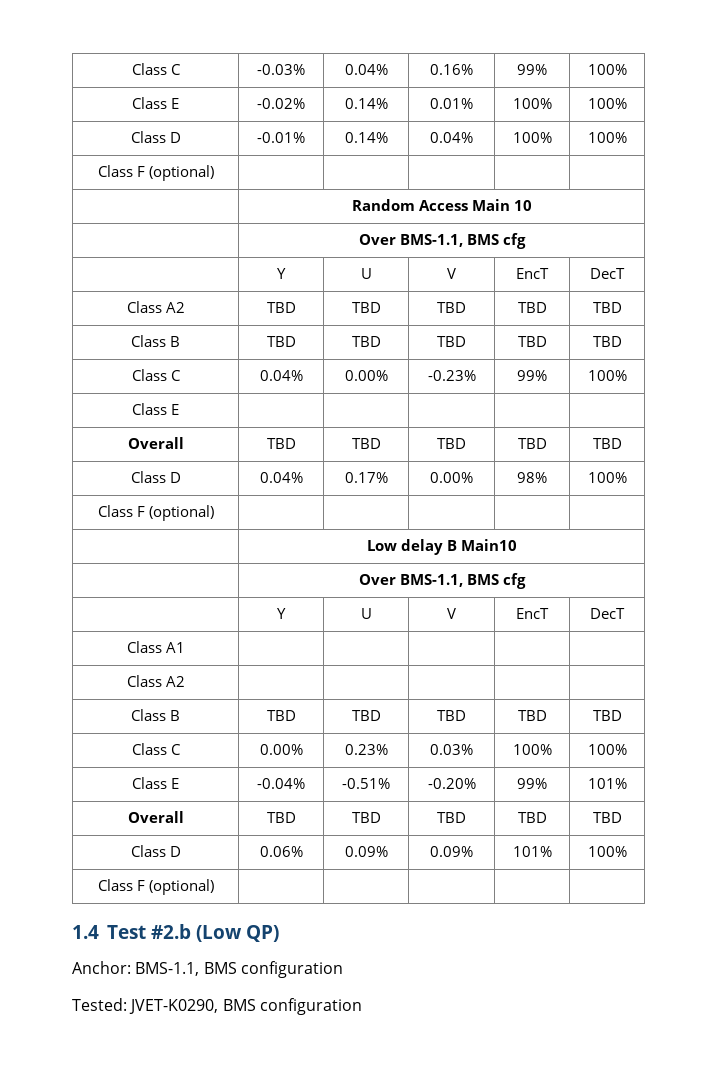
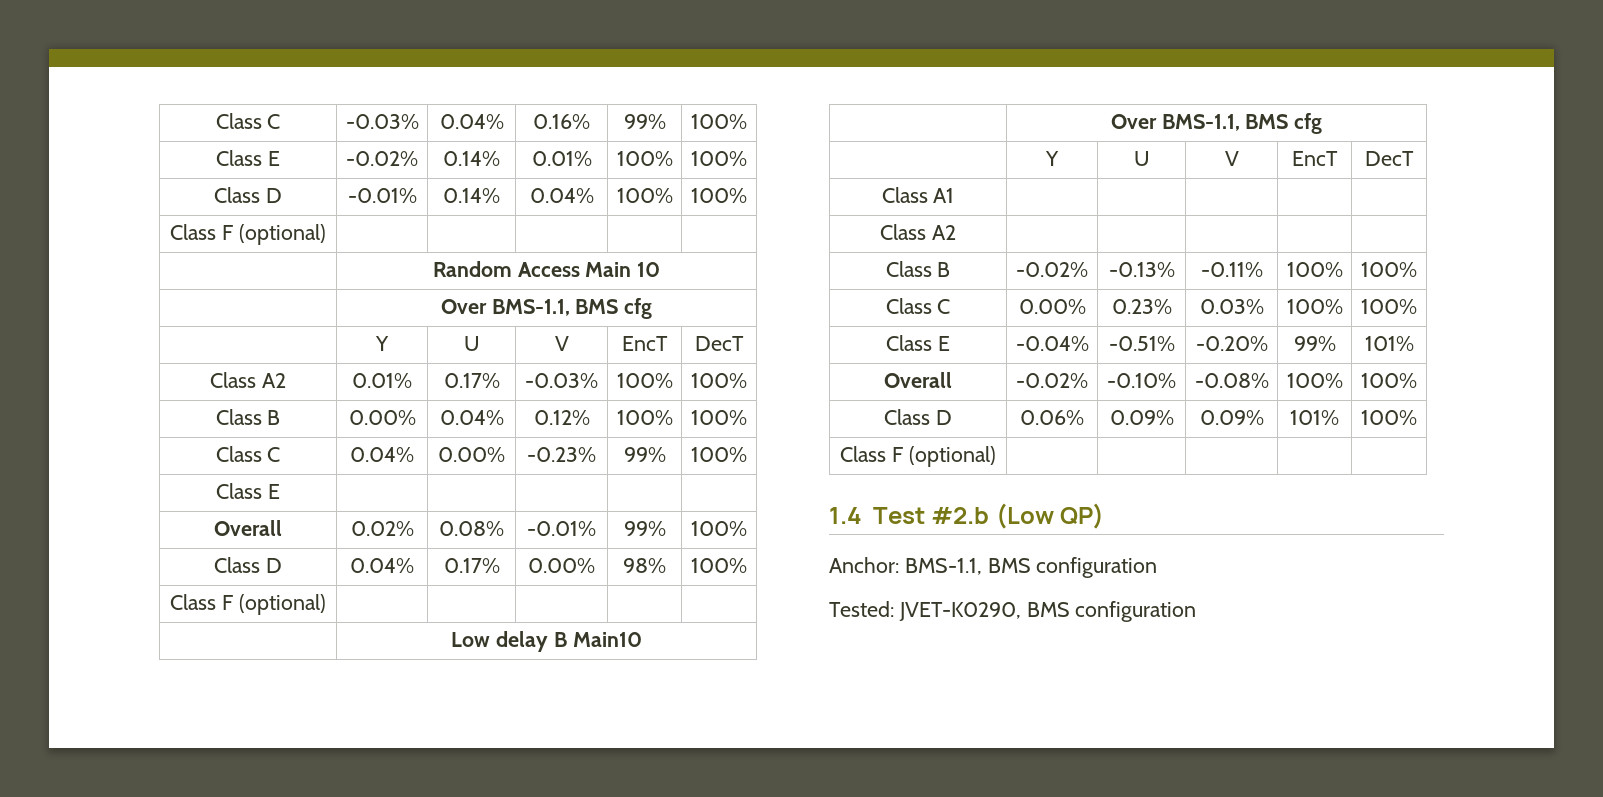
[266,302,296,313] [351,302,381,313] [437,302,466,313] [517,302,547,313] [592,302,622,313] [131,335,180,347] [266,336,296,347] [351,336,381,347] [437,336,466,347] [517,336,547,347] [592,336,622,347] TBD | TBD | TBD | TBD | TBD // Class B | TBD | TBD | TBD | TBD | TBD -> [352,373,412,388] [443,373,500,388] [525,373,598,388] [616,373,673,388] [691,373,747,388] [215,409,281,425] [348,410,416,425] [439,410,504,425] [533,410,590,425] [616,410,673,425] [691,410,747,425] 0.01% | 0.17% | -0.03% | 100% | 100% // Class B | 0.00% | 0.04% | 0.12% | 100% | 100%
[266,438,296,449] [351,438,381,449] [437,438,466,449] [517,438,547,449] [592,438,622,449] TBD | TBD | TBD | TBD | TBD -> [350,521,414,536] [439,521,504,536] [527,521,596,536] [623,521,666,536] [691,521,747,536] 0.02% | 0.08% | -0.01% | 99% | 100%
[266,710,296,721] [351,710,381,721] [437,710,466,721] [517,710,547,721] [592,710,622,721] TBD | TBD | TBD | TBD | TBD -> [1016,262,1088,277] [1108,262,1175,277] [1200,262,1263,277] [1286,262,1343,277] [1361,262,1417,277] -0.02% | -0.13% | -0.11% | 100% | 100%
[266,812,296,823] [351,812,381,823] [437,812,466,823] [517,812,547,823] [592,812,622,823] TBD | TBD | TBD | TBD | TBD -> [1016,373,1088,388] [1107,373,1176,388] [1194,373,1269,388] [1286,373,1343,388] [1361,373,1417,388] -0.02% | -0.10% | -0.08% | 100% | 100%

